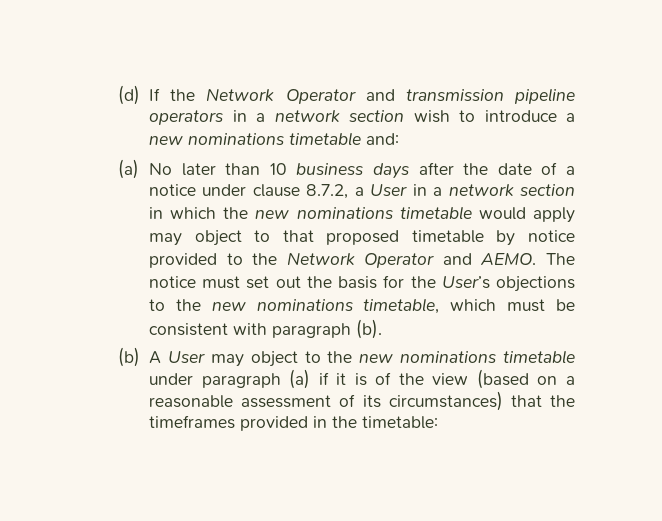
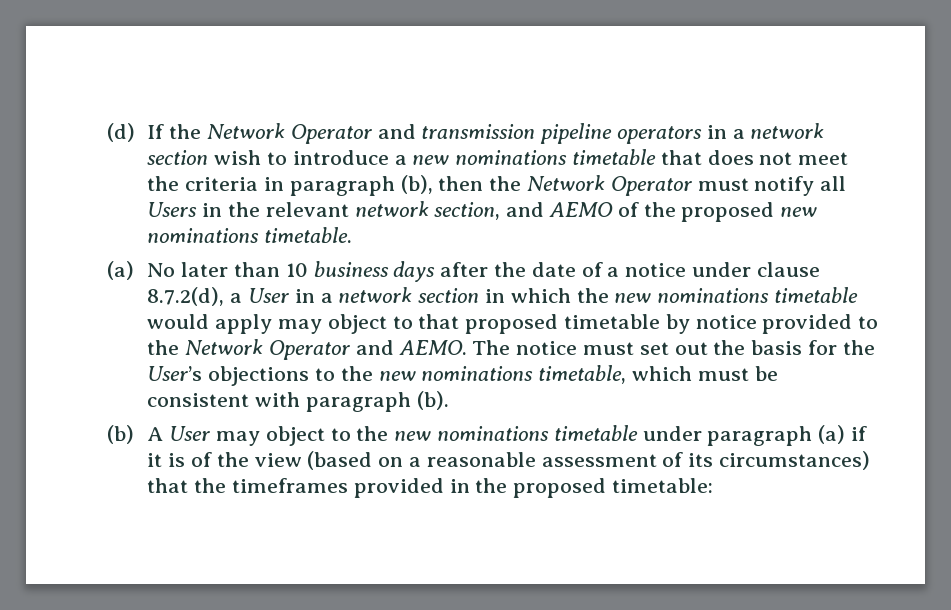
[366,133,400,145] and: -> [660,150,849,165] [147,175,847,196] [147,201,818,222] [147,227,353,243] that does not meet the criteria in paragraph (b), then the Network Operator must notify all Users in the relevant network section, and AEMO of the proposed new nominations timetable.
[306,184,349,199] 8.7.2, -> [147,287,225,306] 8.7.2(d),
(358, 422) none -> [513,478,607,498] proposed

